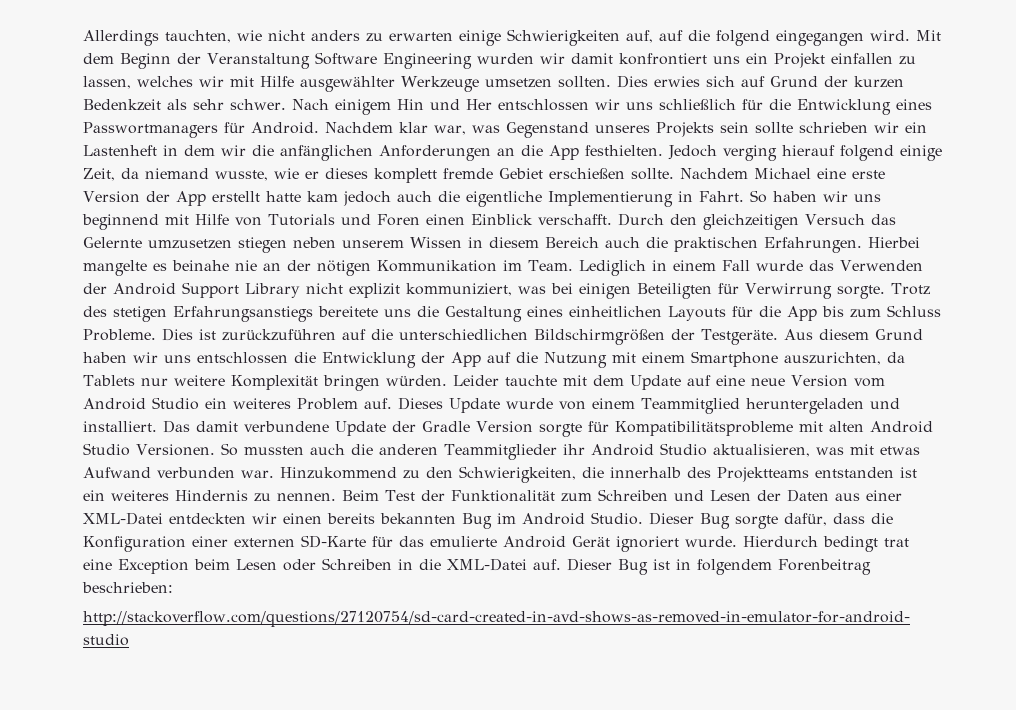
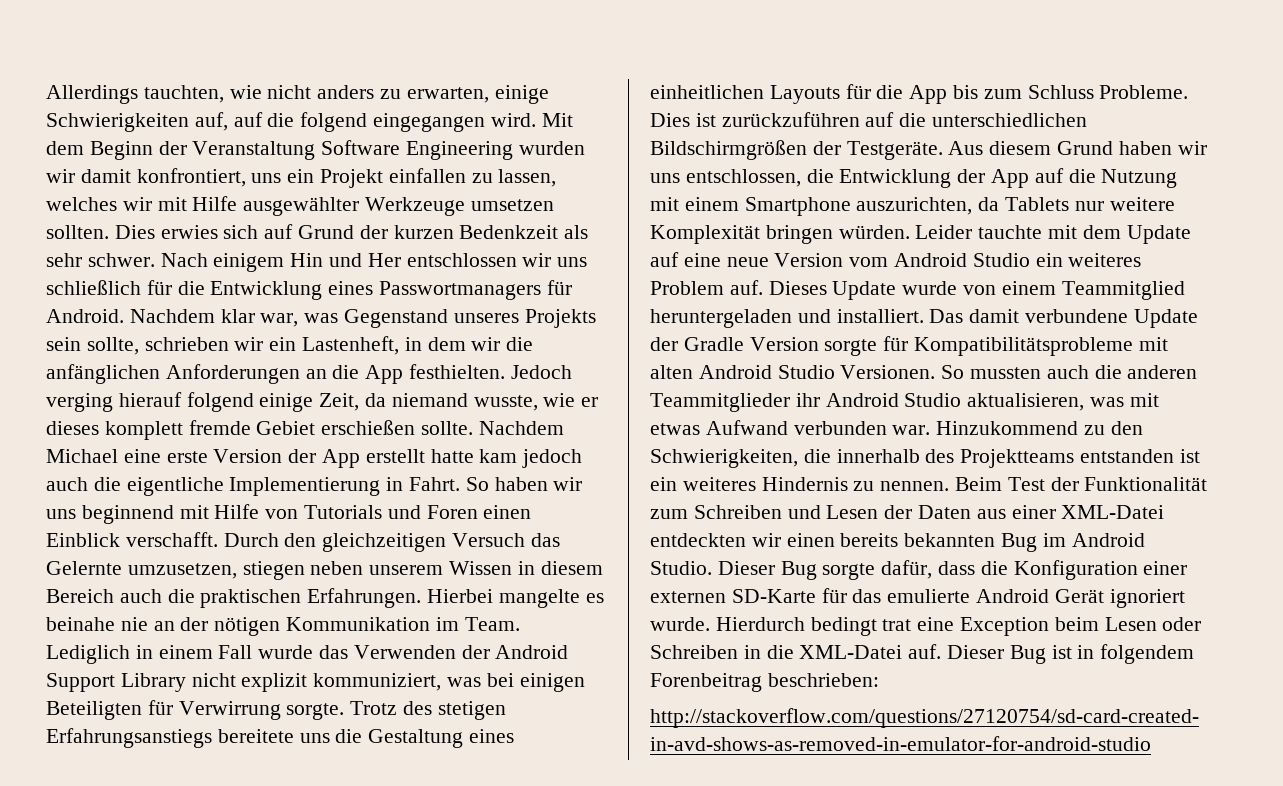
[389,32,453,41] erwarten -> [406,87,489,103] erwarten,
[618,53,707,65] konfrontiert -> [136,168,246,187] konfrontiert,
[755,122,793,134] sollte -> [86,337,139,355] sollte,
[83,145,157,156] Lastenheft -> [302,336,400,355] Lastenheft,
[148,239,232,249] umzusetzen -> [127,563,237,579] umzusetzen,
[197,352,288,364] entschlossen -> [685,169,801,187] entschlossen,

